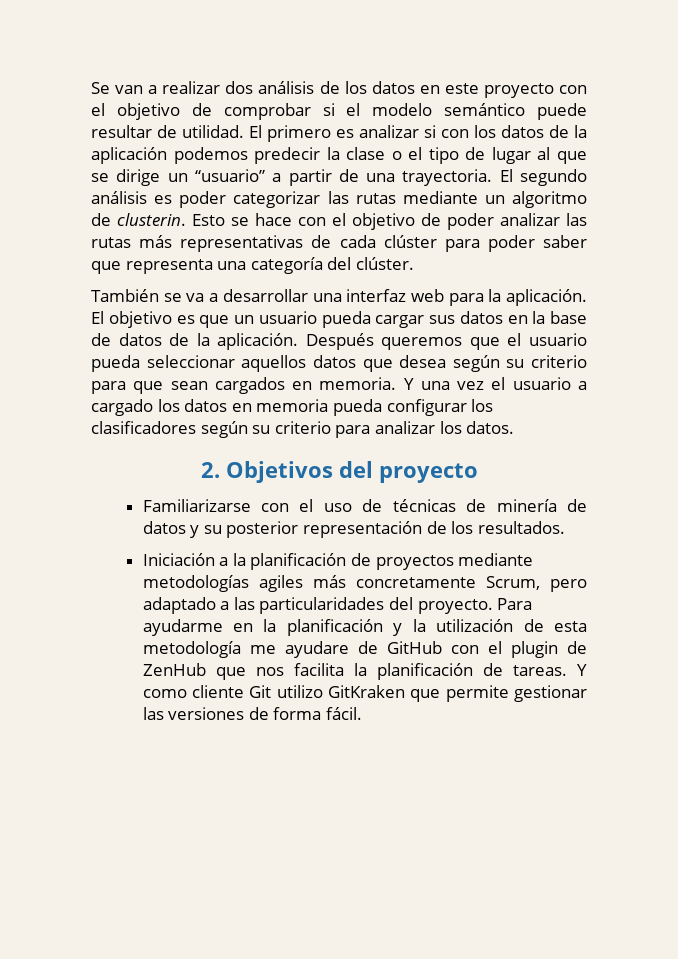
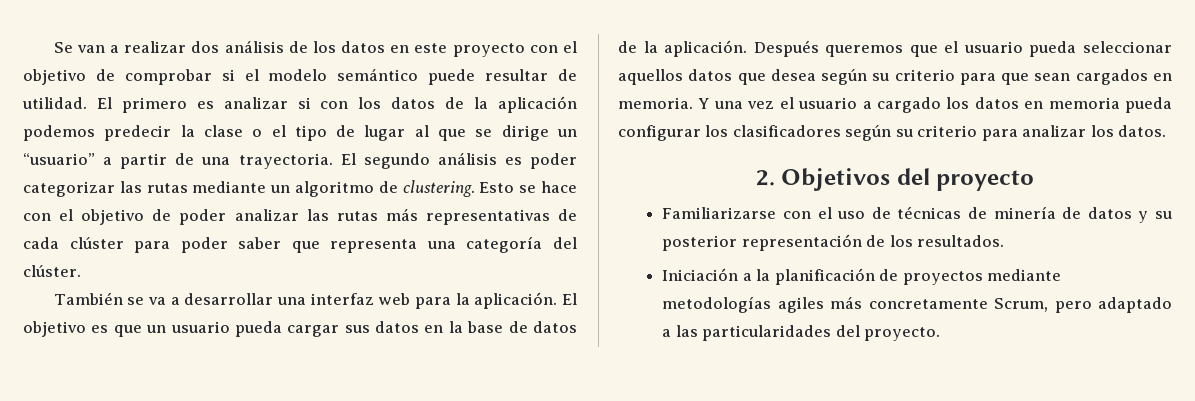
[117,213,186,226] clusterin. -> [402,180,475,197] clustering.
[497,598,533,610] [142,619,587,636] [142,641,587,658] [142,663,587,680] [142,685,587,702] [142,707,362,720] Para ayudarme en la planificación y la utilización de esta metodología me ayudare de GitHub con el plugin de ZenHub que nos facilita la planificación de tareas. Y como cliente Git utilizo GitKraken que permite gestionar las versiones de forma fácil. -> (941, 334) none

